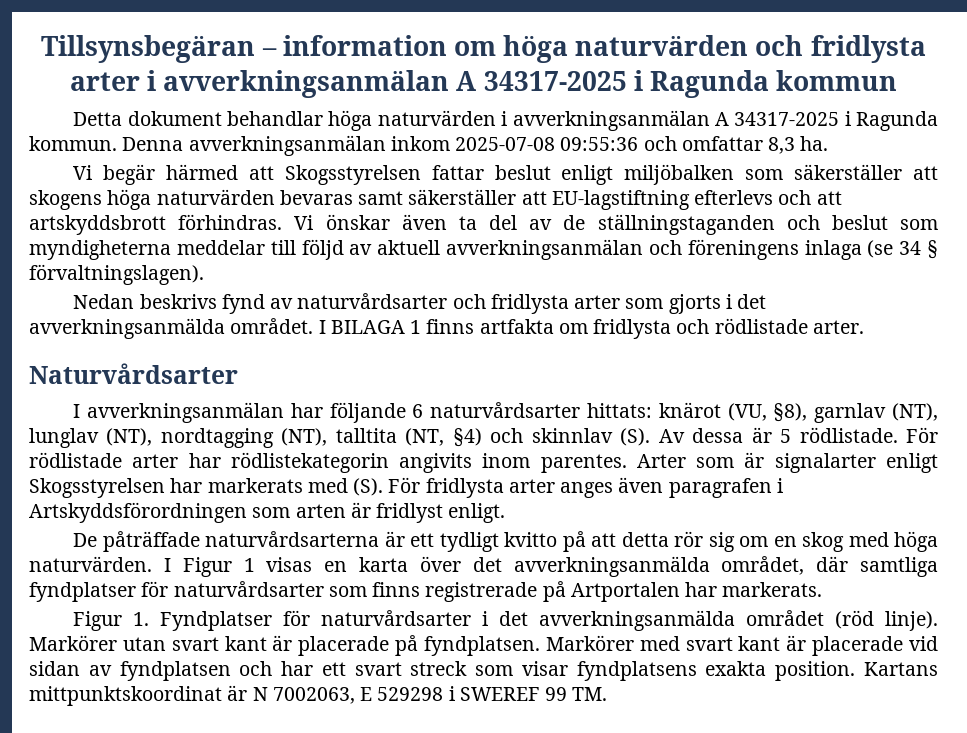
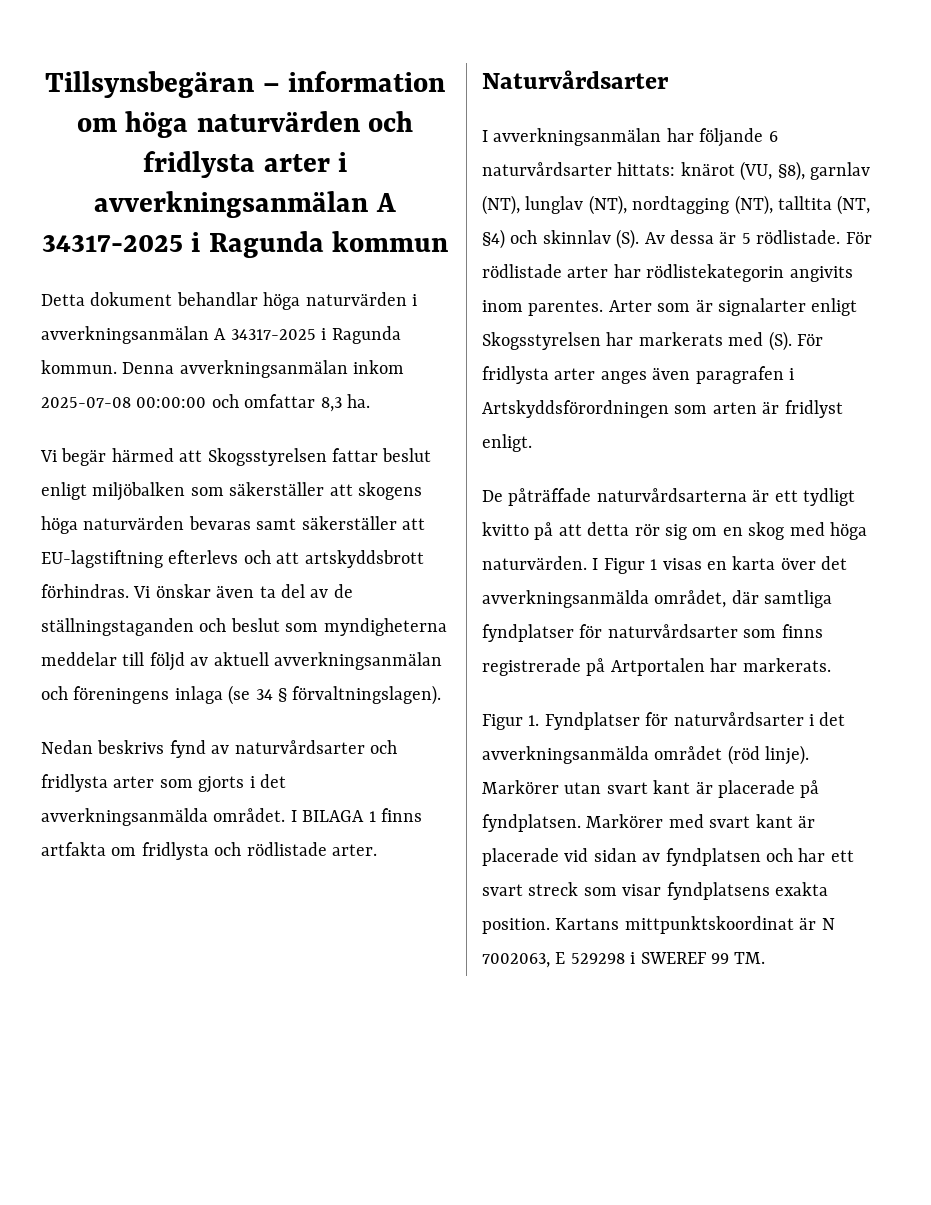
[560,137,639,151] 09:55:36 -> [136,397,207,408] 00:00:00

